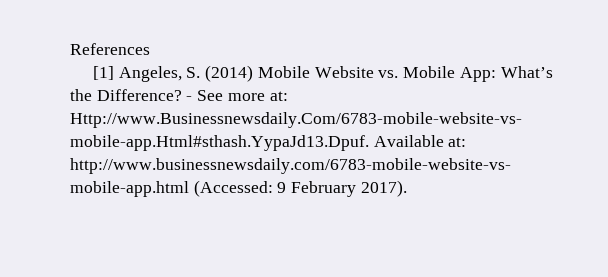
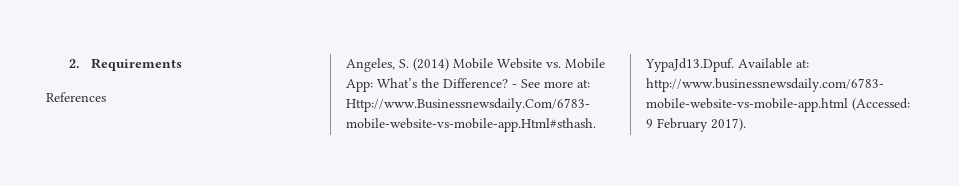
(70, 49) none -> [68,58,182,71] 2. Requirements //
[92,66,114,80] [1] -> (106, 97) none

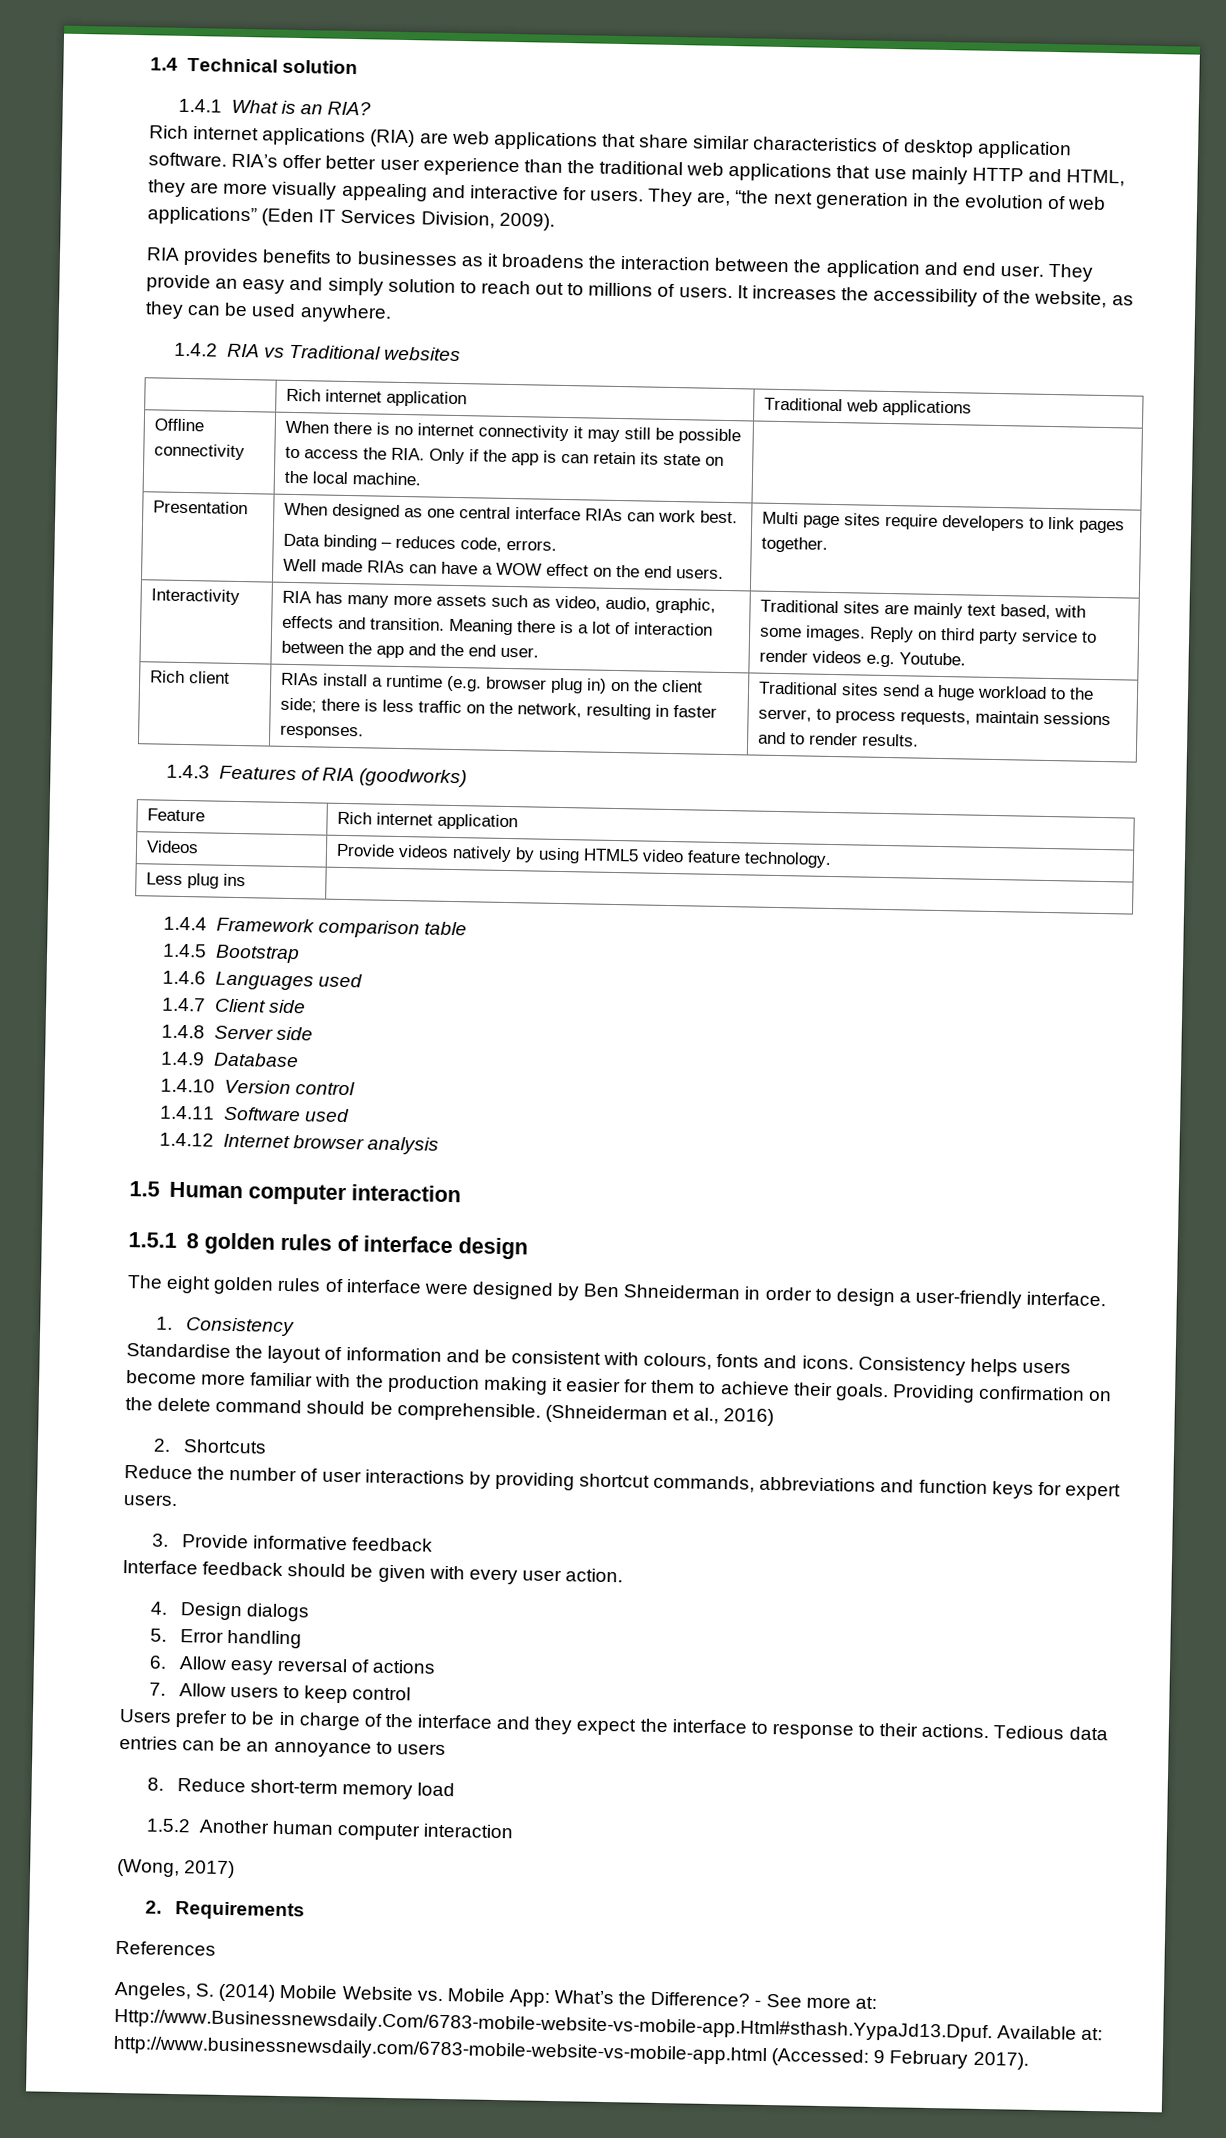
(68, 63) none -> [150,57,358,75] [178,98,372,116] [149,125,1072,160] [148,152,1126,187] [148,179,1107,211] [147,206,555,231] [146,247,1094,282] [146,274,1134,309] [145,301,392,323] [174,342,462,362] [285,388,467,408] [763,397,972,417] [153,418,204,432] [153,443,245,461] [284,420,741,445] [284,446,724,466] [283,470,421,486] [152,500,248,515] [283,502,738,524] [282,533,557,552] [282,558,724,579] [761,511,1125,534] [760,536,828,553] [150,588,240,606] [281,590,716,614] [281,615,713,636] [280,640,539,659] [759,599,1086,620] [759,625,1097,645] [758,649,966,668] [149,670,230,684] [280,672,703,694] [279,697,717,720] [279,724,364,740] [757,681,1094,701] [757,708,1111,726] [757,731,919,747] [166,764,468,788] [146,808,205,822] [336,811,518,831] [145,840,199,854] [335,843,832,868] [145,872,246,889] [163,916,468,939] [163,943,300,964] [162,970,364,991] [162,997,307,1014] [161,1024,314,1041] [161,1051,299,1068] [160,1078,356,1096] [160,1105,351,1123] [159,1132,440,1155] [129,1181,461,1206] [128,1232,528,1260] [127,1275,1107,1309] [156,1316,295,1337] [126,1343,1071,1377] [126,1370,1113,1403] [125,1397,775,1427] [153,1438,267,1454] [124,1465,1121,1501] [123,1494,178,1507] [152,1533,434,1552] [122,1560,624,1585] [150,1601,310,1622] [150,1628,302,1649] [149,1655,437,1675] [149,1682,412,1704] [119,1708,1108,1741] [119,1735,446,1758] [147,1777,456,1800] [146,1818,514,1841] [116,1858,236,1879] 1.4 Technical solution // 1.4.1 What is an RIA? // Rich internet applications (RIA) are web applications that share similar characteristics of desktop application software. RIA’s offer better user experience than the traditional web applications that use mainly HTTP and HTML, they are more visually appealing and interactive for users. They are, “the next generation in the evolution of web applications” (Eden IT Services Division, 2009). // RIA provides benefits to businesses as it broadens the interaction between the application and end user. They provide an easy and simply solution to reach out to millions of users. It increases the accessibility of the website, as they can be used anywhere. // 1.4.2 RIA vs Traditional websites // | Rich internet application | Traditional web applications // Offline connectivity | When there is no internet connectivity it may still be possible to access the RIA. Only if the app is can retain its state on the local machine. | // Presentation | When designed as one central interface RIAs can work best. // Data binding – reduces code, errors. // Well made RIAs can have a WOW effect on the end users. | Multi page sites require developers to link pages together. // Interactivity | RIA has many more assets such as video, audio, graphic, effects and transition. Meaning there is a lot of interaction between the app and the end user. | Traditional sites are mainly text based, with some images. Reply on third party service to render videos e.g. Youtube. // Rich client | RIAs install a runtime (e.g. browser plug in) on the client side; there is less traffic on the network, resulting in faster responses. | Traditional sites send a huge workload to the server, to process requests, maintain sessions and to render results. // 1.4.3 Features of RIA (goodworks) // Feature | Rich internet application // Videos | Provide videos natively by using HTML5 video feature technology. // Less plug ins | // 1.4.4 Framework comparison table // 1.4.5 Bootstrap // 1.4.6 Languages used // 1.4.7 Client side // 1.4.8 Server side // 1.4.9 Database // 1.4.10 Version control // 1.4.11 Software used // 1.4.12 Internet browser analysis // 1.5 Human computer interaction // 1.5.1 8 golden rules of interface design // The eight golden rules of interface were designed by Ben Shneiderman in order to design a user-friendly interface. // 1. Consistency // Standardise the layout of information and be consistent with colours, fonts and icons. Consistency helps users become more familiar with the production making it easier for them to achieve their goals. Providing confirmation on the delete command should be comprehensible. (Shneiderman et al., 2016) // 2. Shortcuts // Reduce the number of user interactions by providing shortcut commands, abbreviations and function keys for expert users. // 3. Provide informative feedback // Interface feedback should be given with every user action. // 4. Design dialogs // 5. Error handling // 6. Allow easy reversal of actions // 7. Allow users to keep control // Users prefer to be in charge of the interface and they expect the interface to response to their actions. Tedious data entries can be an annoyance to users // 8. Reduce short-term memory load // 1.5.2 Another human computer interaction // (Wong, 2017) //

